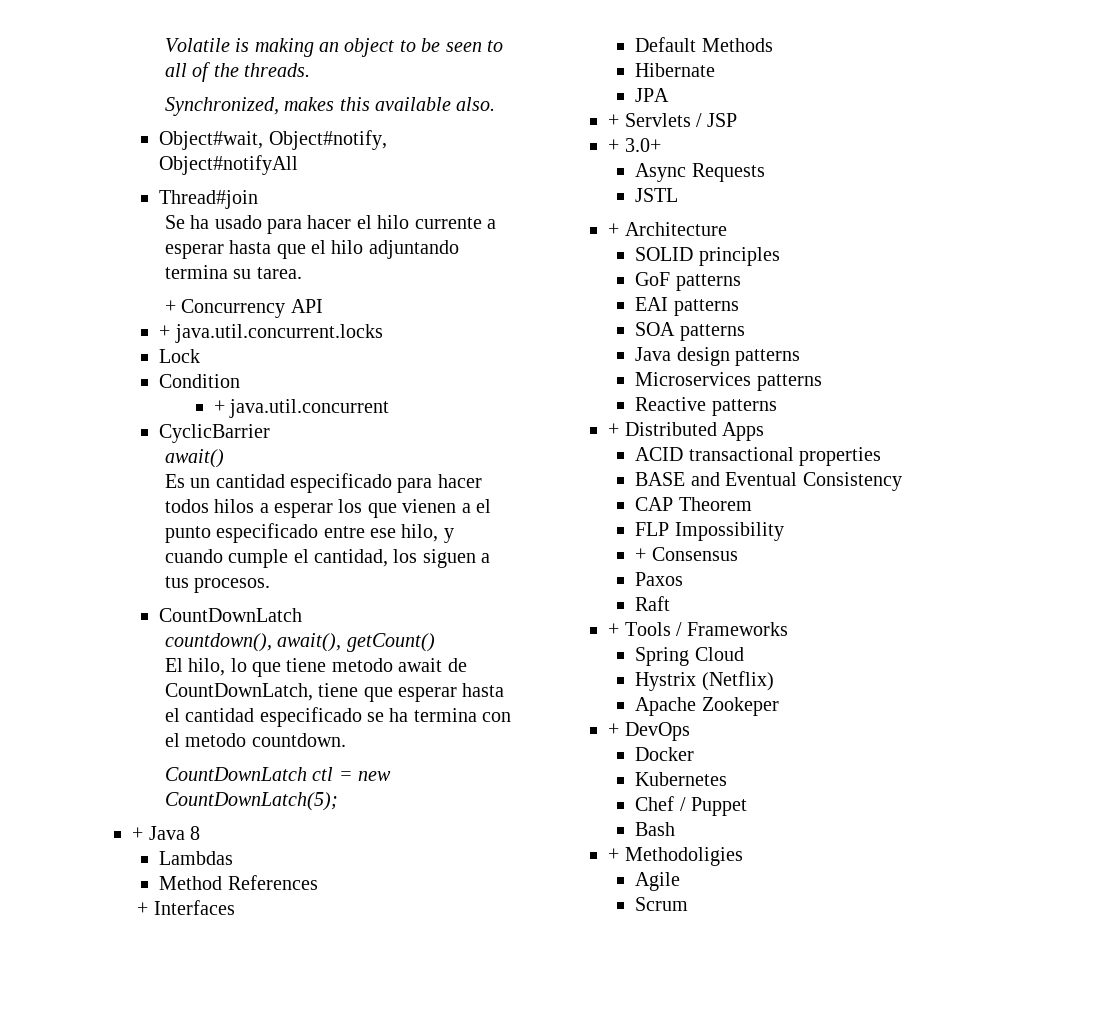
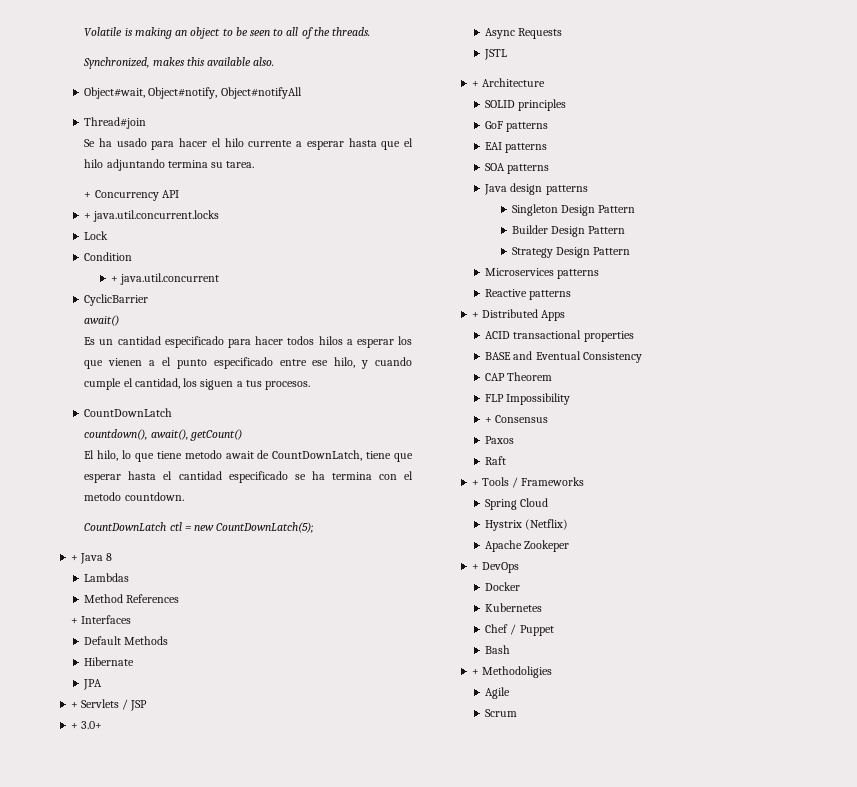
(801, 357) none -> [511,204,636,216] [511,225,626,237] [511,247,631,258] // Singleton Design Pattern // Builder Design Pattern // Strategy Design Pattern

